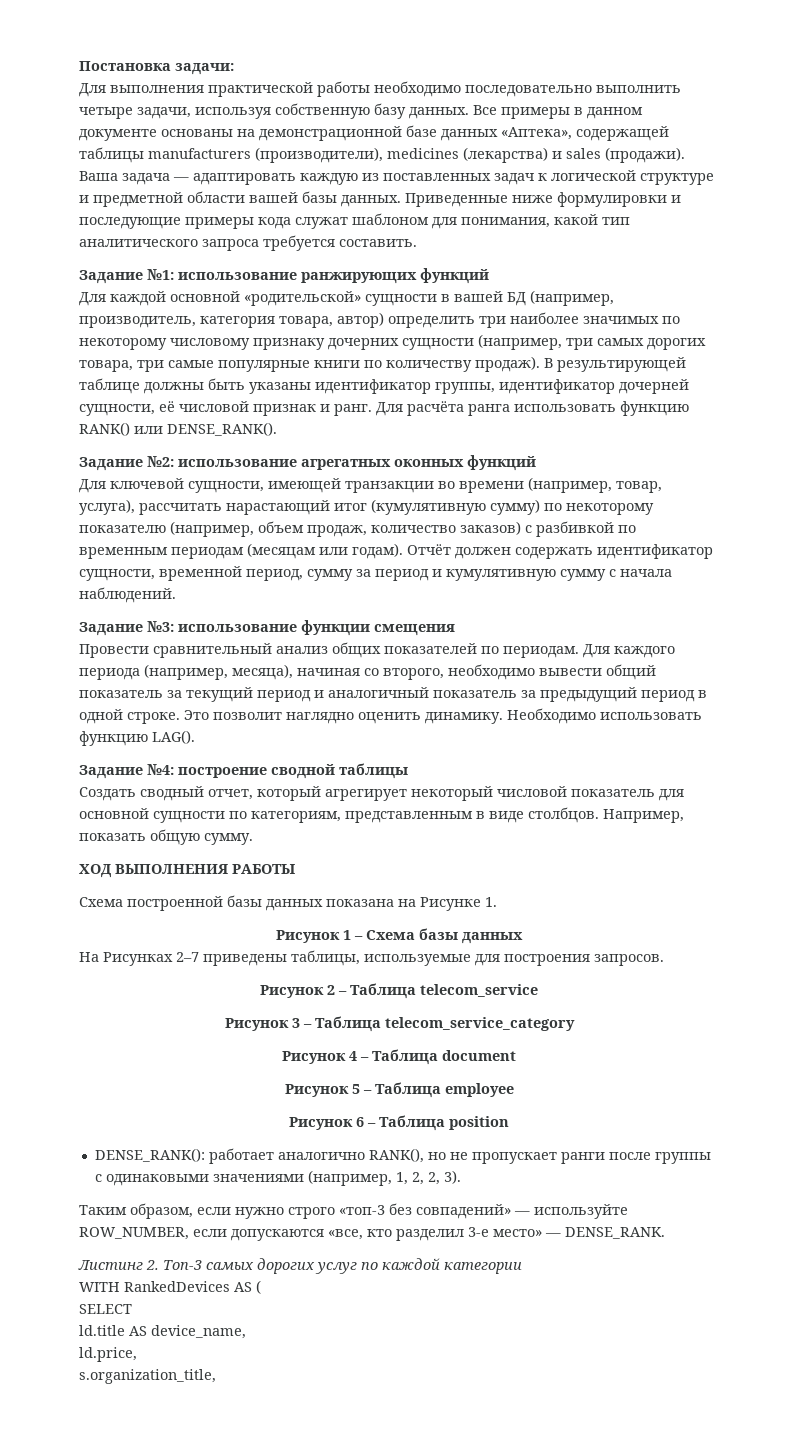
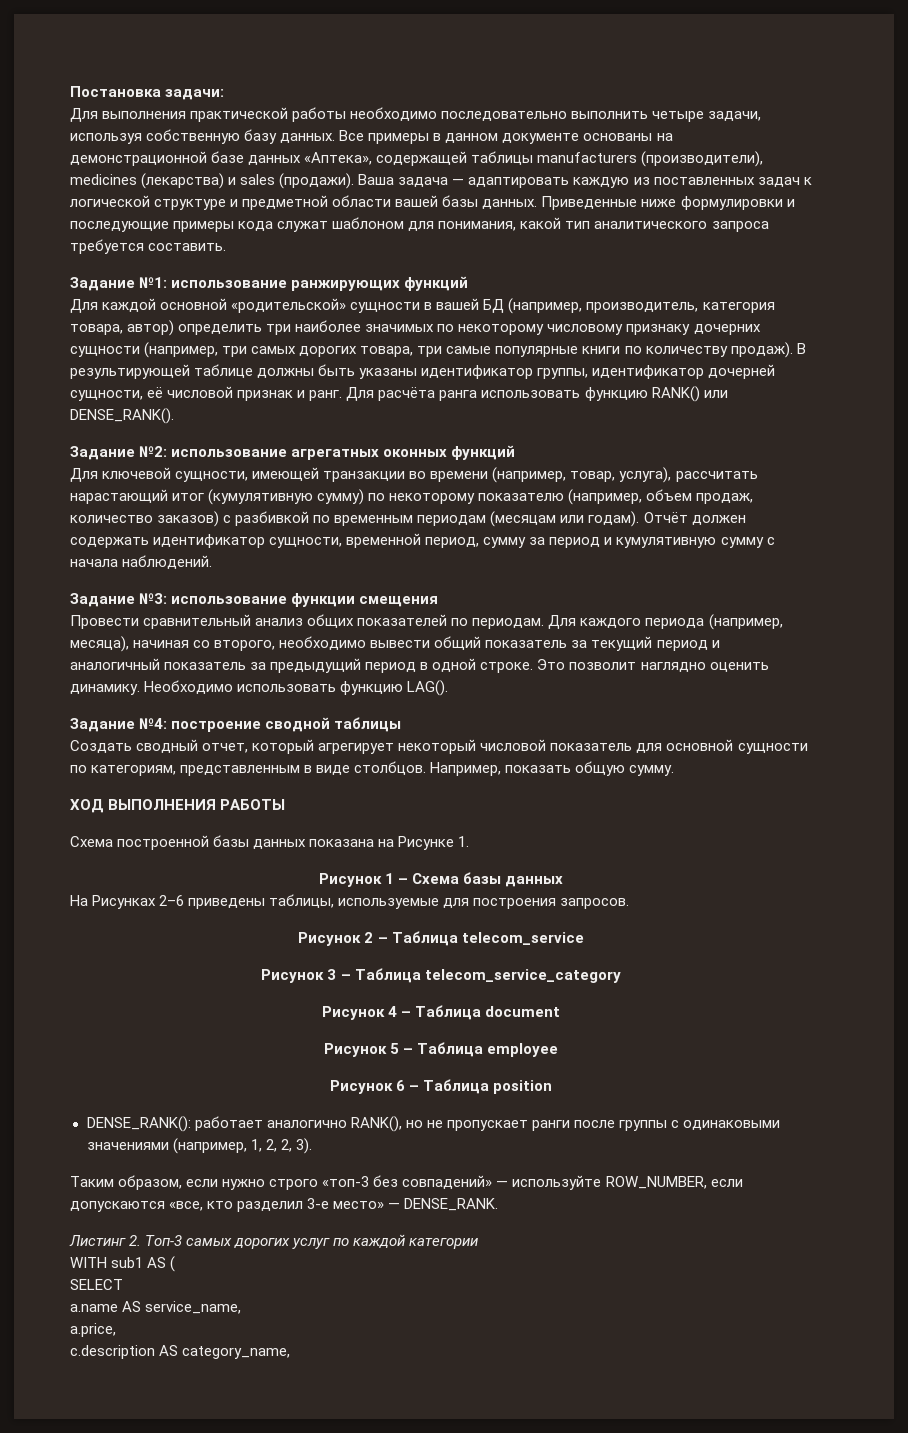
[176,952,199,962] 2–7 -> [159,895,185,906] 2–6
[124,1281,230,1292] RankedDevices -> [111,1257,144,1268] sub1
[79,1325,246,1339] [79,1347,137,1362] [79,1369,216,1384] ld.title AS device_name, // ld.price, // s.organization_title, -> [70,1301,242,1314] [70,1323,116,1337] [70,1345,291,1359] a.name AS service_name, // a.price, // c.description AS category_name,

